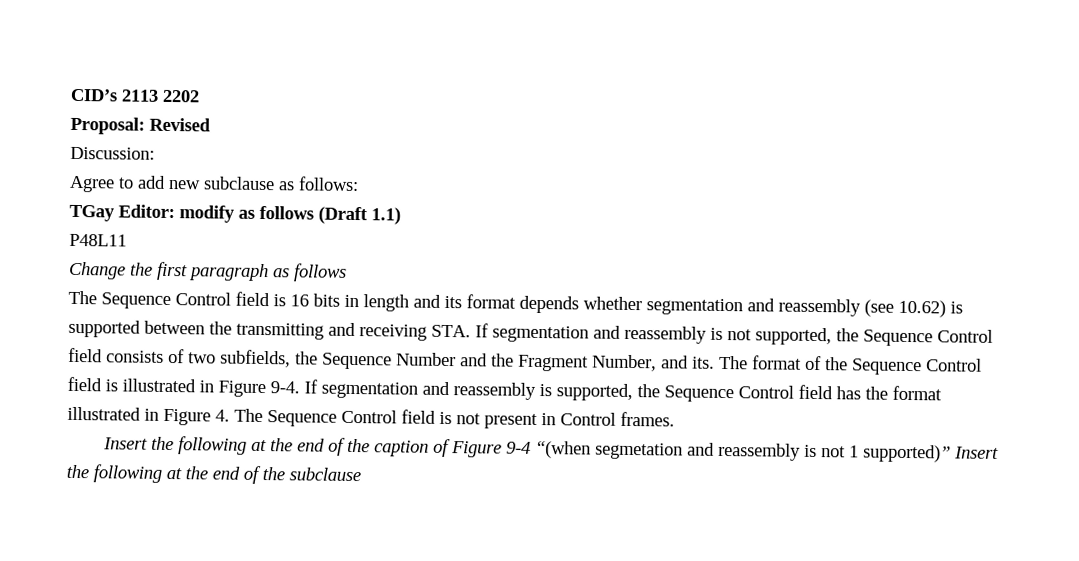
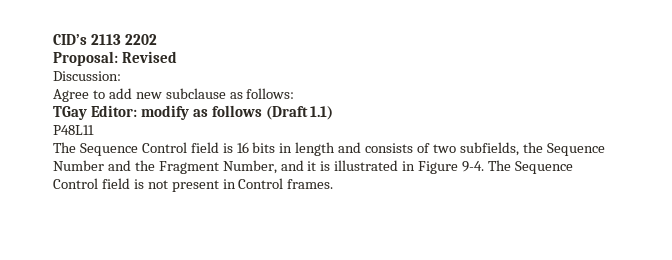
[68,261,347,282] // Change the first paragraph as follows -> (94, 130) none
[444,294,963,318] [68,319,993,347] [68,347,103,363] its format depends whether segmentation and reassembly (see 10.62) is supported between the transmitting and receiving STA. If segmentation and reassembly is not supported, the Sequence Control field -> (362, 147) none
[692,355,982,376] [67,376,102,392] its. The format of the Sequence Control field -> [307,161,317,171] it
[304,379,942,403] [67,406,230,426] If segmentation and reassembly is supported, the Sequence Control field has the format illustrated in Figure 4. -> (485, 166) none
[103,436,1000,463] [66,464,361,484] // Insert the following at the end of the caption of Figure 9-4 “(when segmetation and reassembly is not 1 supported)” Insert the following at the end of the subclause -> (334, 184) none

